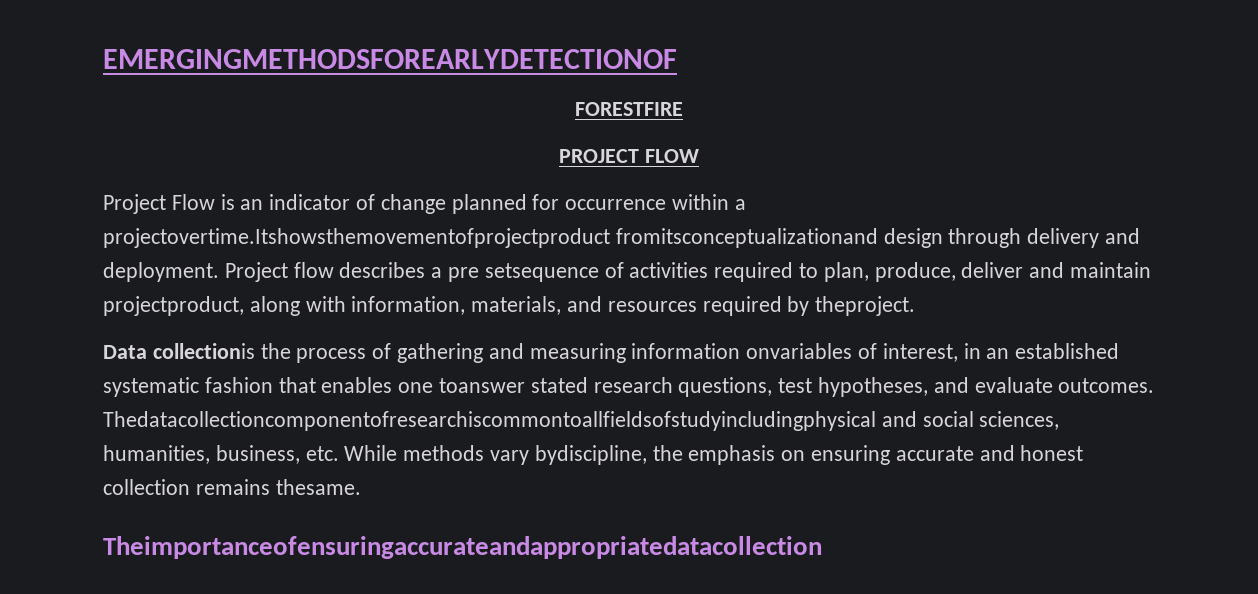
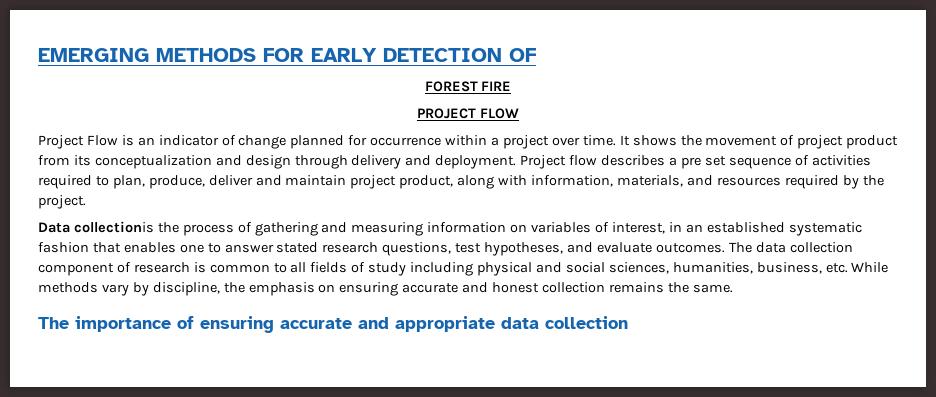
[103,49,677,69] [575,102,683,116] EMERGINGMETHODSFOREARLYDETECTIONOF // FORESTFIRE -> [38,48,536,62] [424,81,512,92] EMERGING METHODS FOR EARLY DETECTION OF // FOREST FIRE
[103,228,878,248] projectovertime.Itshowsthemovementofprojectproduct fromitsconceptualizationand -> [502,135,899,149] [38,155,242,169] project over time. It shows the movement of project product from its conceptualization and
[484,263,599,282] setsequence -> [704,156,791,169] set sequence
[103,296,244,316] projectproduct, -> [350,175,454,189] project product,
[815,296,916,316] theproject. -> [862,175,884,186] [38,195,86,209] the project.
[746,343,853,359] onvariables -> [510,222,592,233] on variables
[439,378,526,393] toanswer -> [207,243,274,253] to answer
[103,411,876,431] Thedatacollectioncomponentofresearchiscommontoallfieldsofstudyincludingphysical -> [728,242,853,253] [38,262,533,276] The data collection component of research is common to all fields of study including physical
[534,445,647,465] bydiscipline, -> [132,282,220,296] by discipline,
[275,479,361,495] [103,536,822,559] thesame. // Theimportanceofensuringaccurateandappropriatedatacollection -> [667,282,733,293] [38,316,628,333] the same. // The importance of ensuring accurate and appropriate data collection

